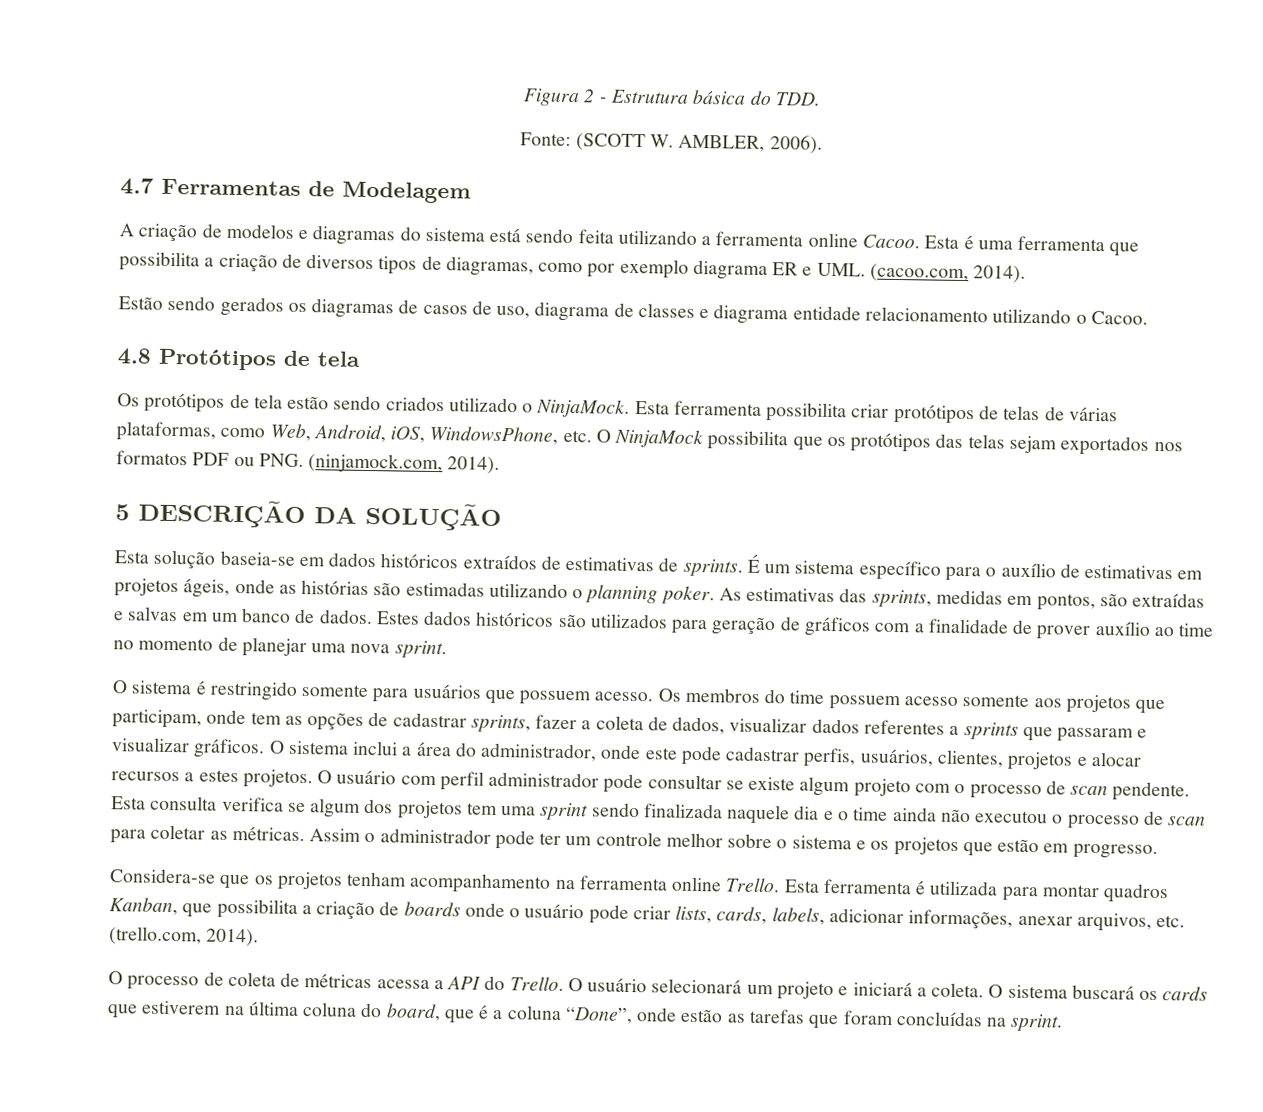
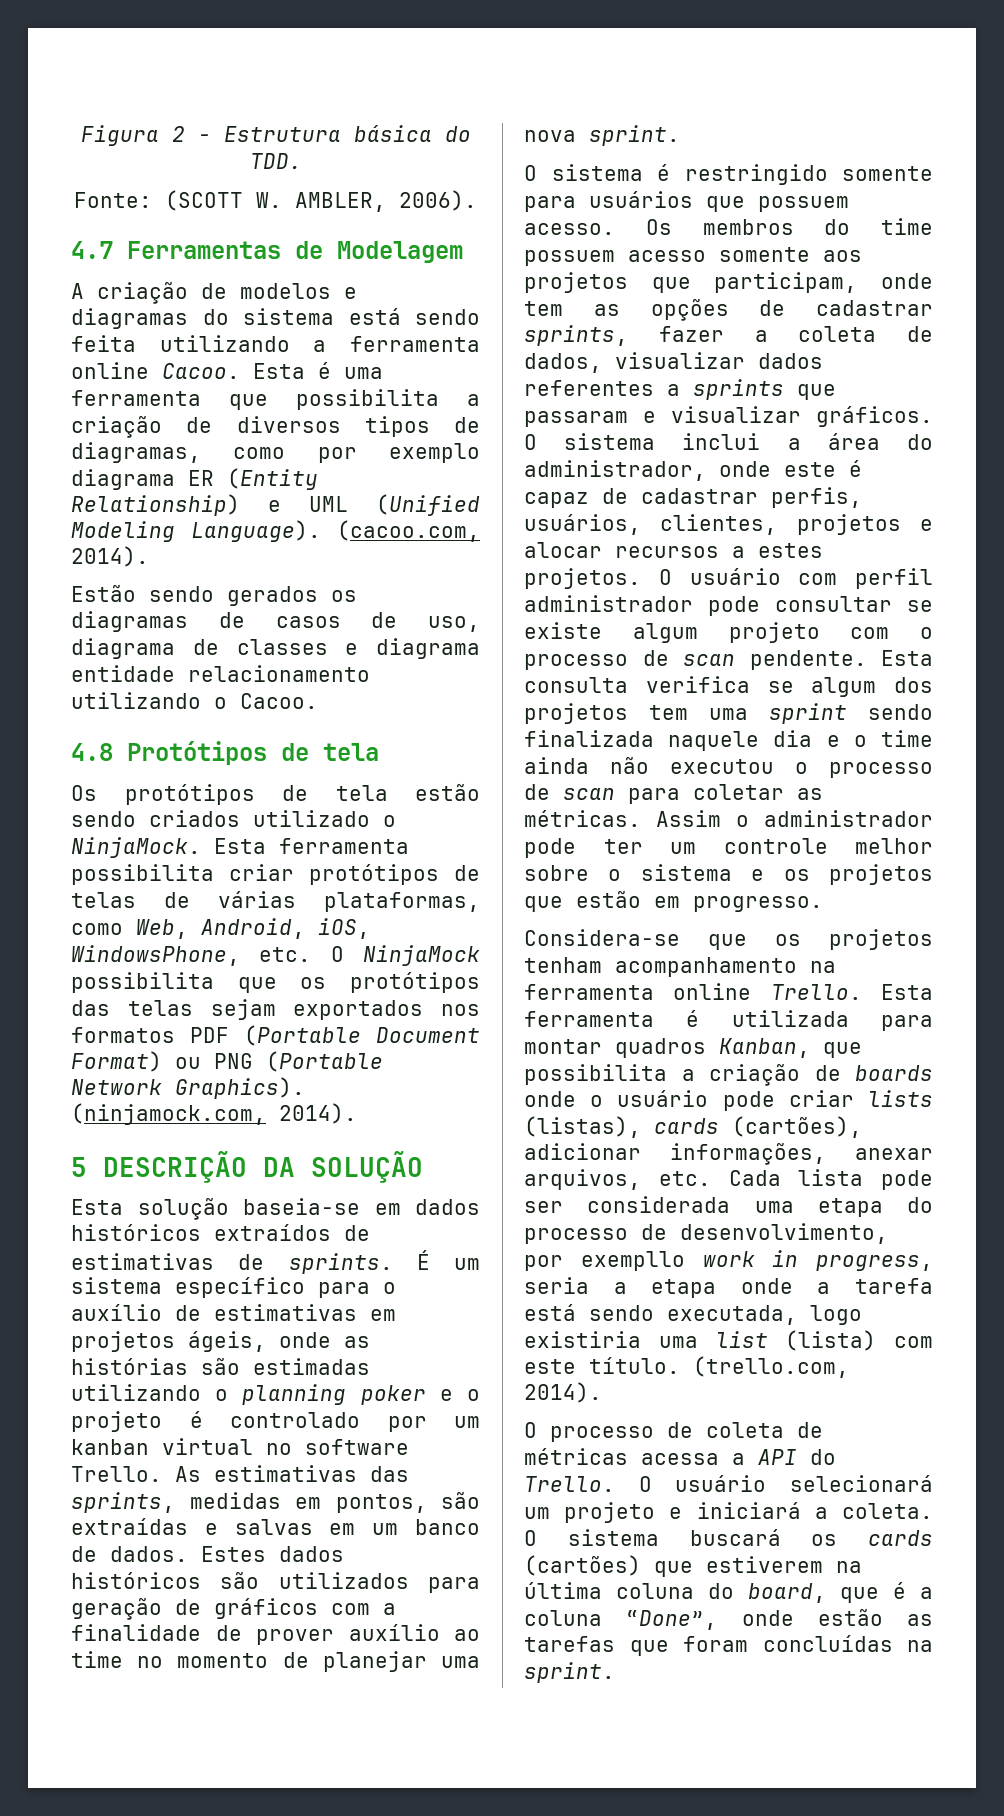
[802,262,866,277] e UML. -> [227,468,318,490] [71,494,480,516] [71,520,321,542] (Entity Relationship) e UML (Unified Modeling Language).
[233,453,304,468] ou PNG. -> [244,1025,480,1046] [71,1051,383,1072] [71,1077,305,1099] (Portable Document Format) ou PNG (Portable Network Graphics).
[660,585,715,605] poker. -> [360,1385,480,1405] [71,1411,480,1432] [71,1438,409,1455] [71,1466,162,1482] poker e o projeto é controlado por um kanban virtual no software Trello.
[680,745,722,766] pode -> [849,460,862,477] [524,488,628,508] é capaz de
[675,905,825,925] lists, cards, labels, -> [868,1090,933,1107] [524,1116,862,1138] lists (listas), cards (cartões),
(1186, 921) none -> [728,1169,933,1190] [524,1196,933,1217] [524,1223,888,1244] [524,1250,933,1271] [524,1277,933,1298] [524,1304,862,1325] [524,1330,933,1351] [524,1357,680,1374] Cada lista pode ser considerada uma etapa do processo de desenvolvimento, por exempllo work in progress, seria a etapa onde a tarefa está sendo executada, logo existiria uma list (lista) com este título.
(1209, 993) none -> [524,1555,641,1576] (cartões)

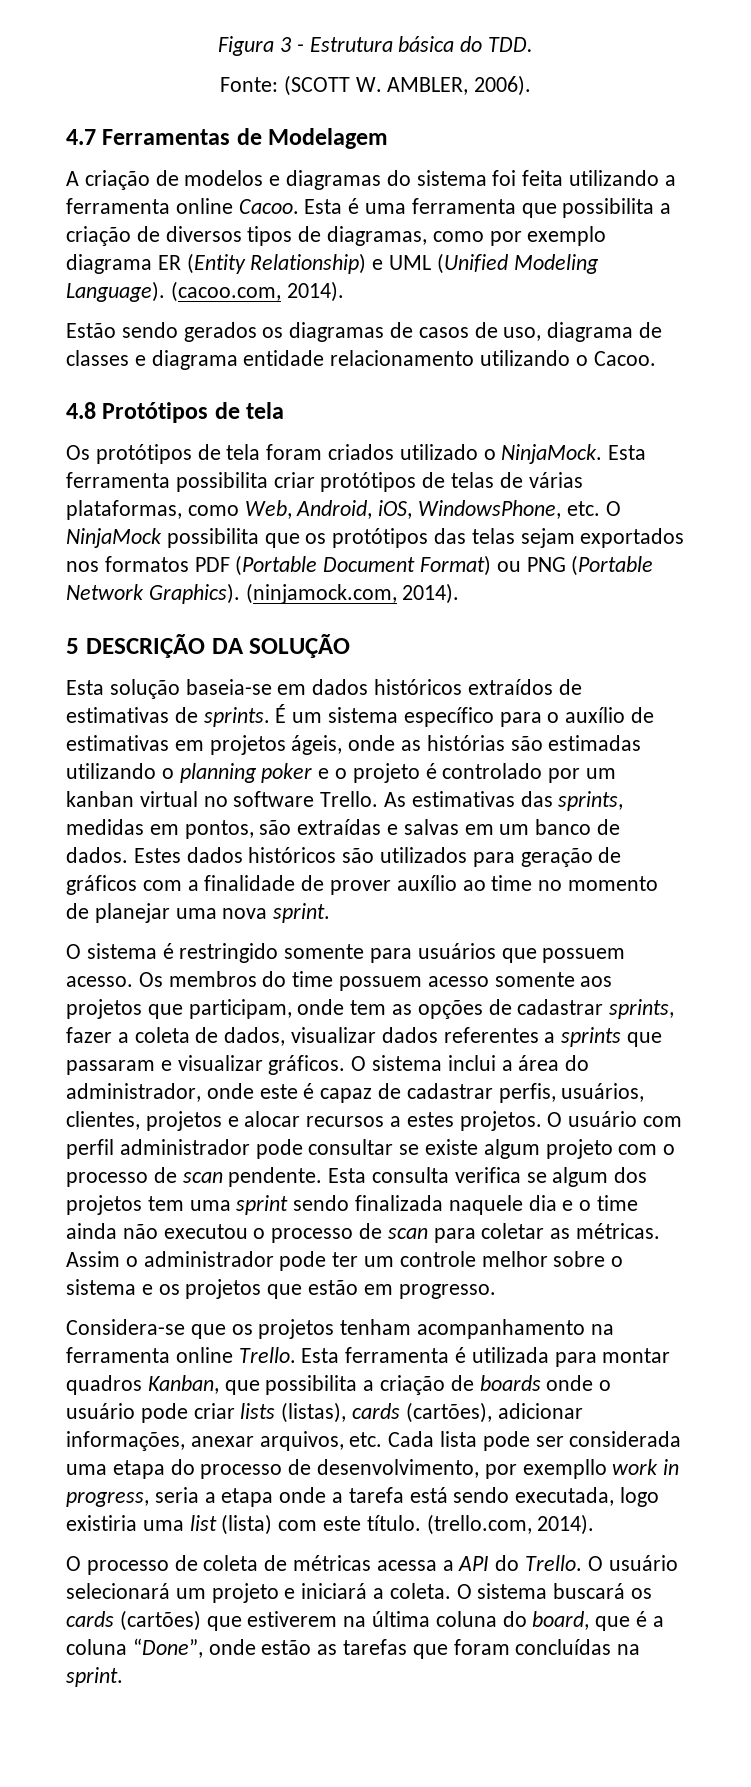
[171,126,185,142] 2 -> [279,37,291,52] 3
[348,308,480,325] está sendo -> [492,170,517,186] foi
[415,783,480,801] [71,811,136,827] estão sendo -> [266,444,323,460] foram

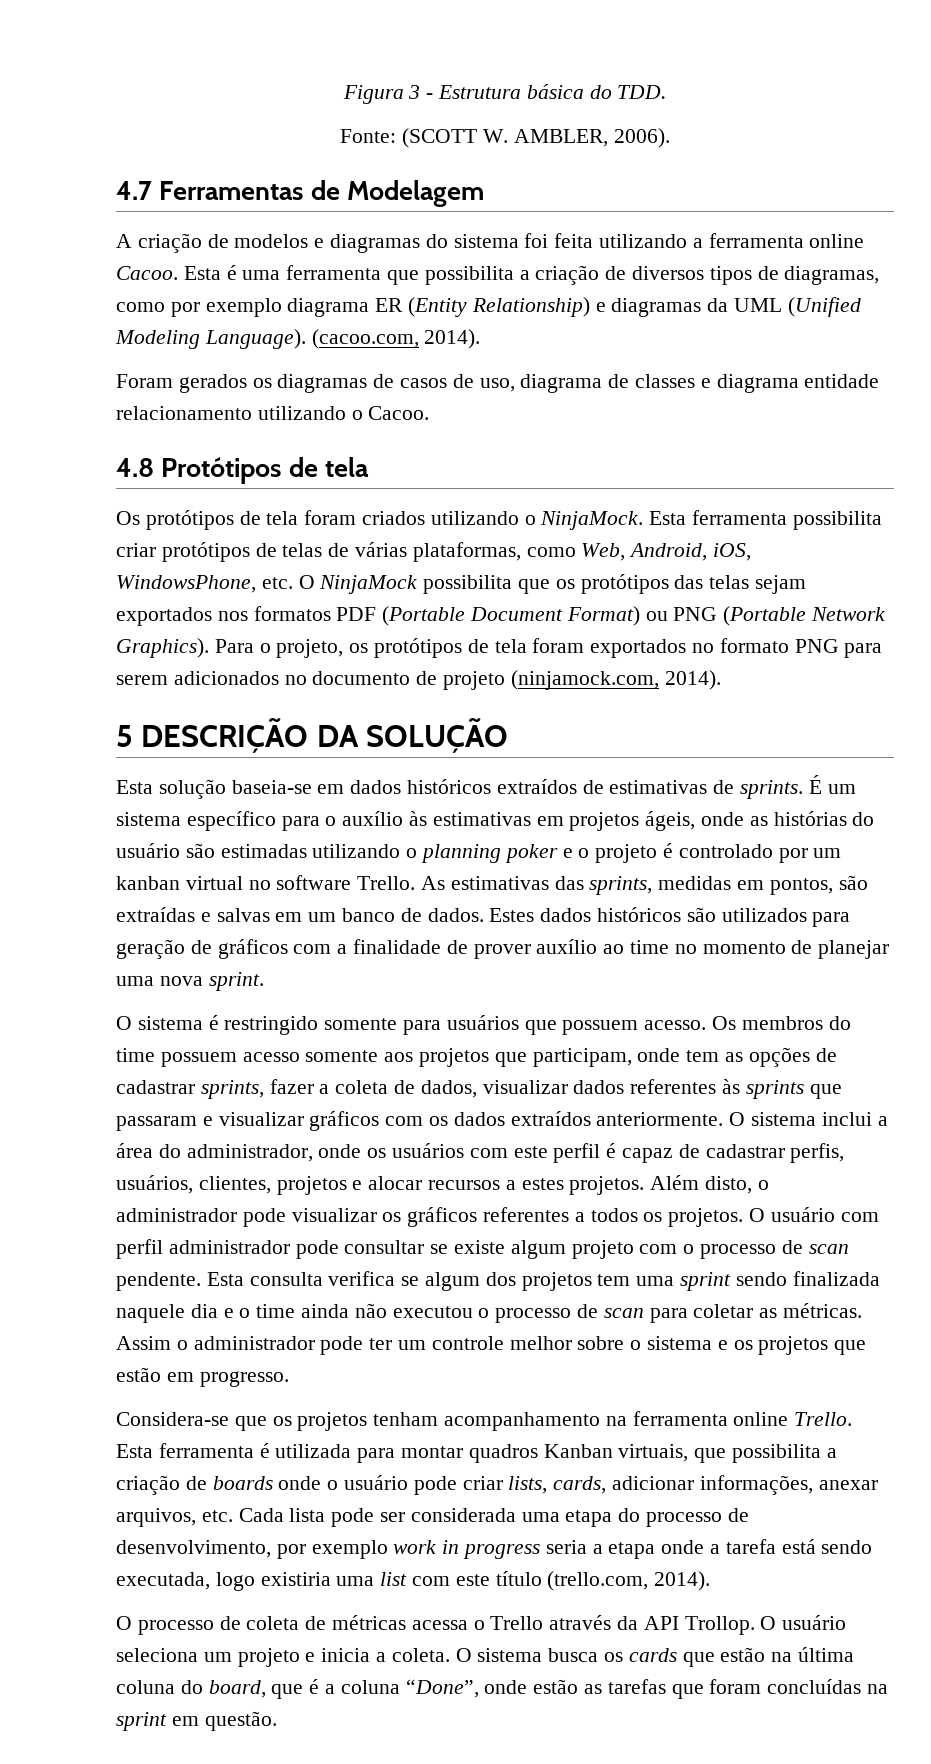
(384, 264) none -> [611,298,729,317] diagramas da
[66,322,178,338] Estão sendo -> [116,374,173,388] Foram
[399,444,478,460] utilizado -> [430,511,519,525] utilizando
(240, 593) none -> [214,638,883,658] [116,671,506,690] Para o projeto, os protótipos de tela foram exportados no formato PNG para serem adicionados no documento de projeto
[631,707,655,723] de -> [409,811,428,826] às
(505, 743) none -> [852,812,875,826] [116,843,180,858] do usuário
[544,1032,556,1043] a -> [722,1079,741,1094] às
[268,1055,346,1075] gráficos. -> [309,1111,724,1131] gráficos com os dados extraídos anteriormente.
[259,1084,298,1099] este -> [367,1143,601,1163] os usuários com este perfil
(542, 1121) none -> [650,1175,769,1194] [116,1207,744,1227] Além disto, o administrador pode visualizar os gráficos referentes a todos os projetos.
[147,1375,219,1394] Kanban, -> [543,1444,689,1462] Kanban virtuais,
[240,1402,492,1423] lists (listas), cards (cartões), -> [508,1476,607,1494] lists, cards,
[522,1459,607,1479] exempllo -> [311,1540,388,1559] exemplo
[66,1492,149,1507] progress, -> [463,1544,541,1559] progress
[221,1514,421,1535] (lista) com este título. -> [412,1571,542,1586] com este título
[442,1555,678,1571] [66,1583,170,1599] a API do Trello. O usuário selecionará -> [473,1615,847,1635] [116,1648,198,1662] o Trello através da API Trollop. O usuário seleciona
[301,1583,368,1599] iniciará -> [321,1648,371,1662] inicia
[553,1583,626,1599] buscará -> [548,1648,599,1662] busca
[119,1610,338,1631] (cartões) que estiverem -> [682,1647,766,1667] que estão
[66,1667,123,1687] sprint. -> [116,1711,277,1731] sprint em questão.

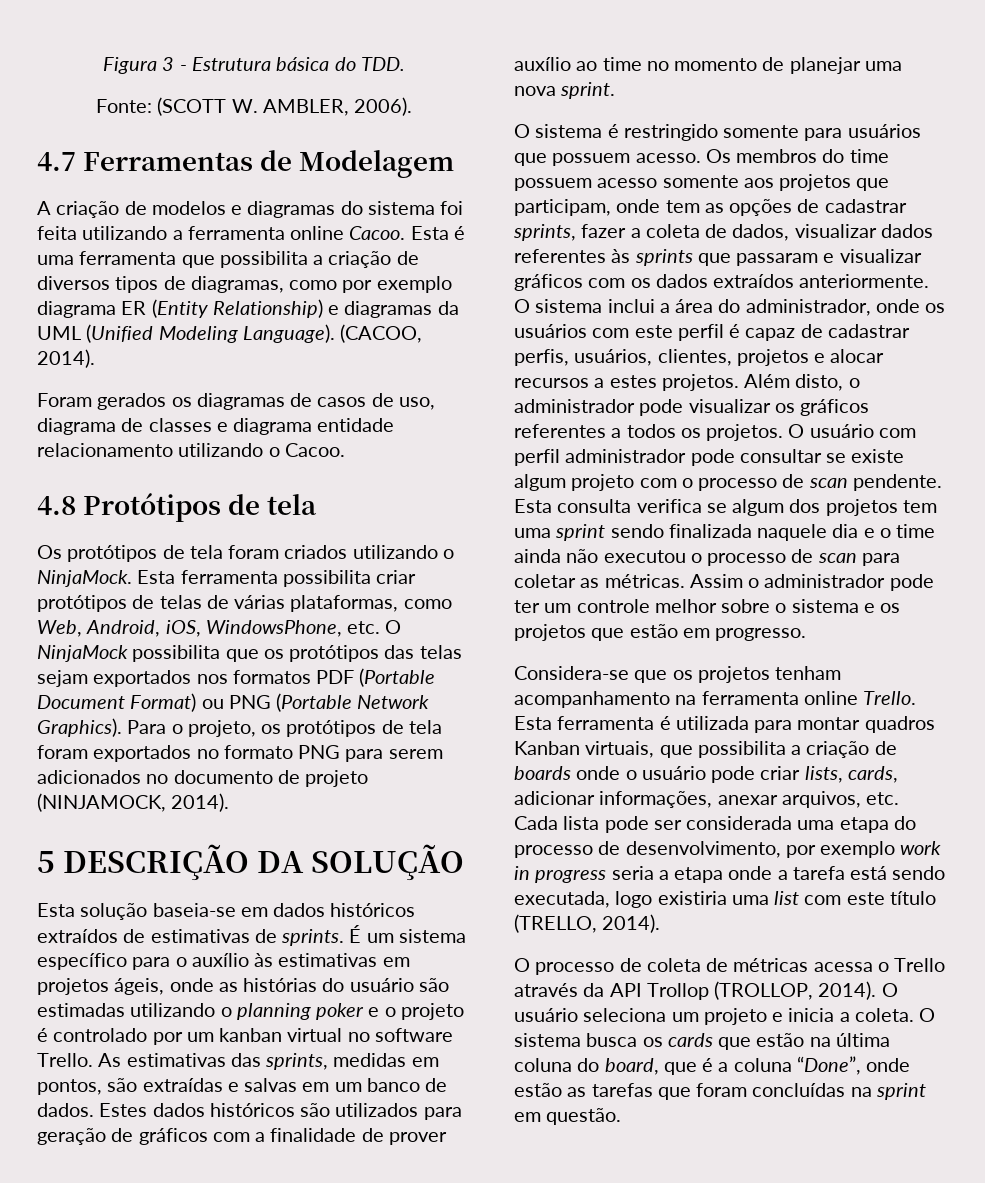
[311,329,419,349] (cacoo.com, -> [340,324,423,343] (CACOO,
[510,670,659,690] (ninjamock.com, -> [37,793,166,812] (NINJAMOCK,
[547,1571,649,1591] (trello.com, -> [514,914,597,933] (TRELLO,
[684,1616,755,1635] Trollop. -> [646,981,877,1000] Trollop (TROLLOP, 2014).

